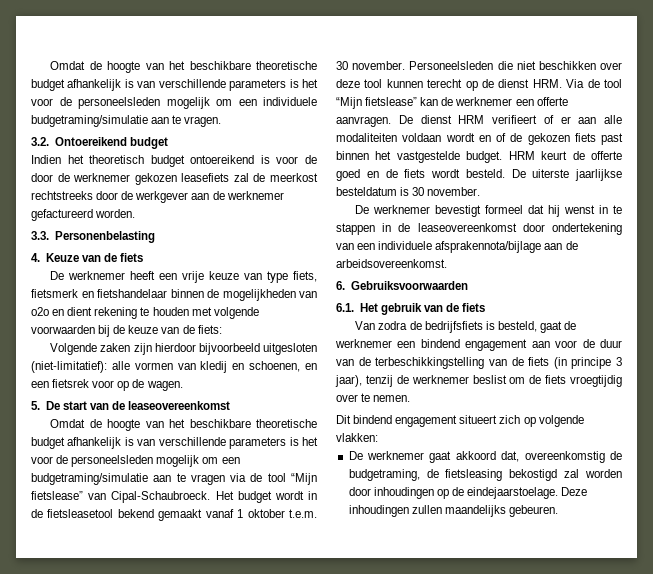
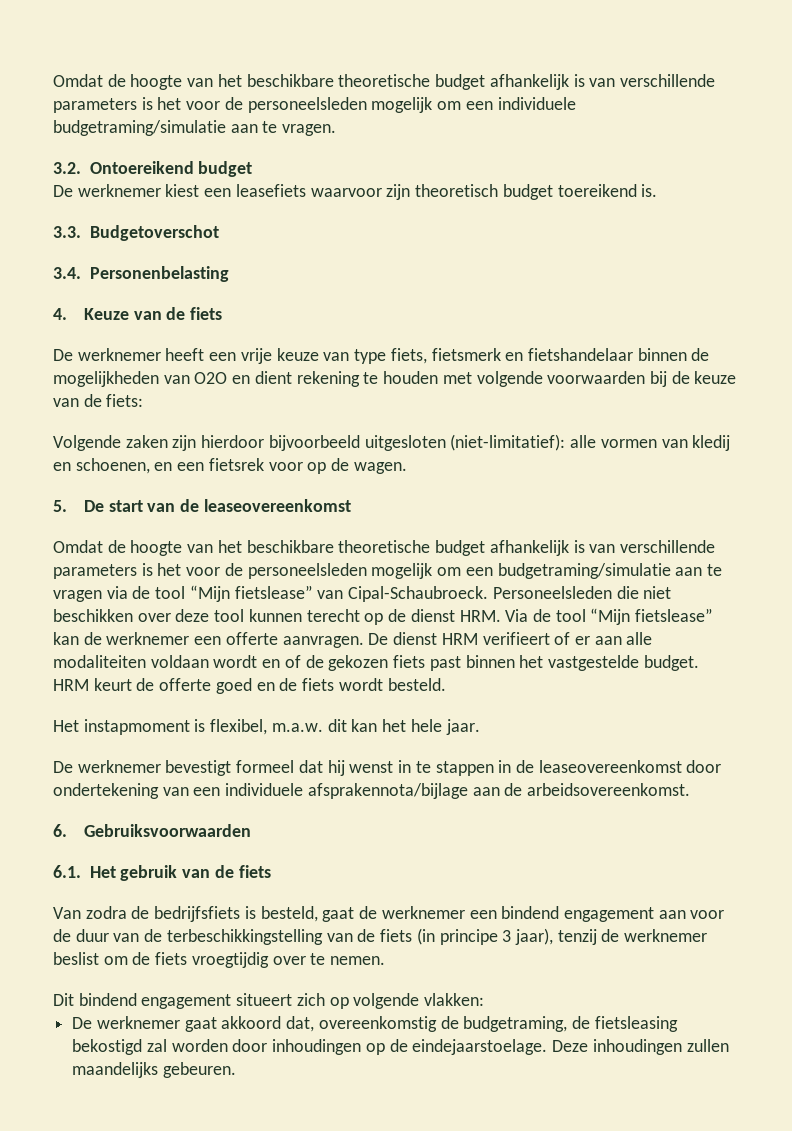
[31,155,317,167] [31,173,318,185] [31,191,284,203] [31,209,136,221] [31,231,49,240] Indien het theoretisch budget ontoereikend is voor de door de werknemer gekozen leasefiets zal de meerkost rechtstreeks door de werkgever aan de werknemer gefactureerd worden. // 3.3. -> [53,184,658,200] [53,225,219,241] [53,267,81,279] De werknemer kiest een leasefiets waarvoor zijn theoretisch budget toereikend is. // 3.3. Budgetoverschot // 3.4.
[31,307,49,316] o2o -> [194,372,228,384] O2O
[215,491,317,503] [31,509,317,521] [336,61,406,70] Het budget wordt in de fietsleasetool bekend gemaakt vanaf 1 oktober t.e.m. 30 november. -> (489, 594) none
[511,169,622,181] [336,187,481,196] De uiterste jaarlijkse besteldatum is 30 november. -> [53,719,480,735] // Het instapmoment is flexibel, m.a.w. dit kan het hele jaar.

